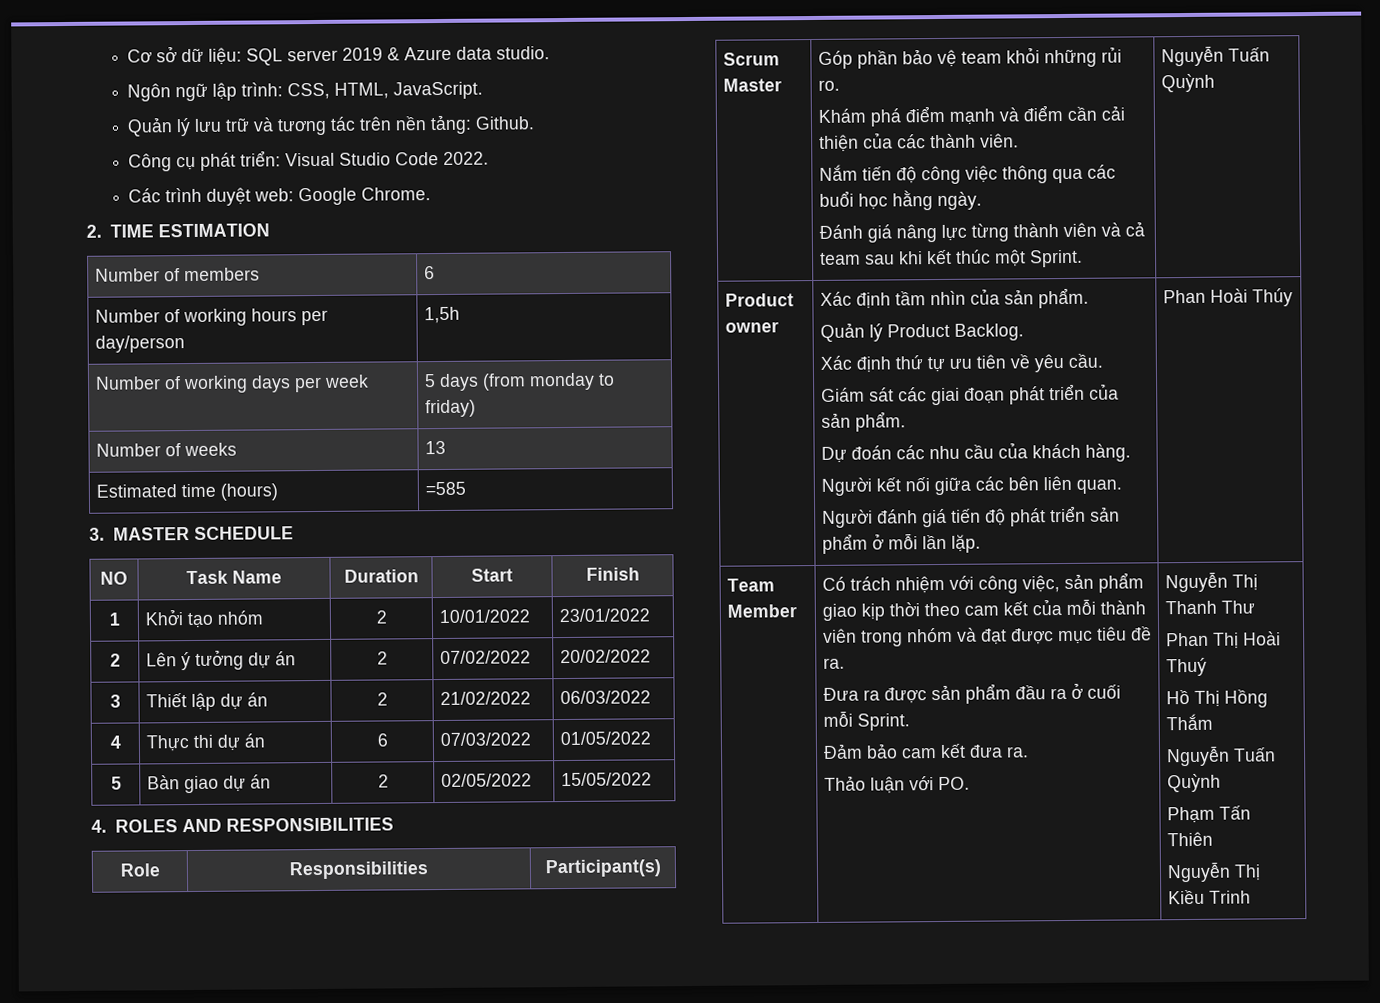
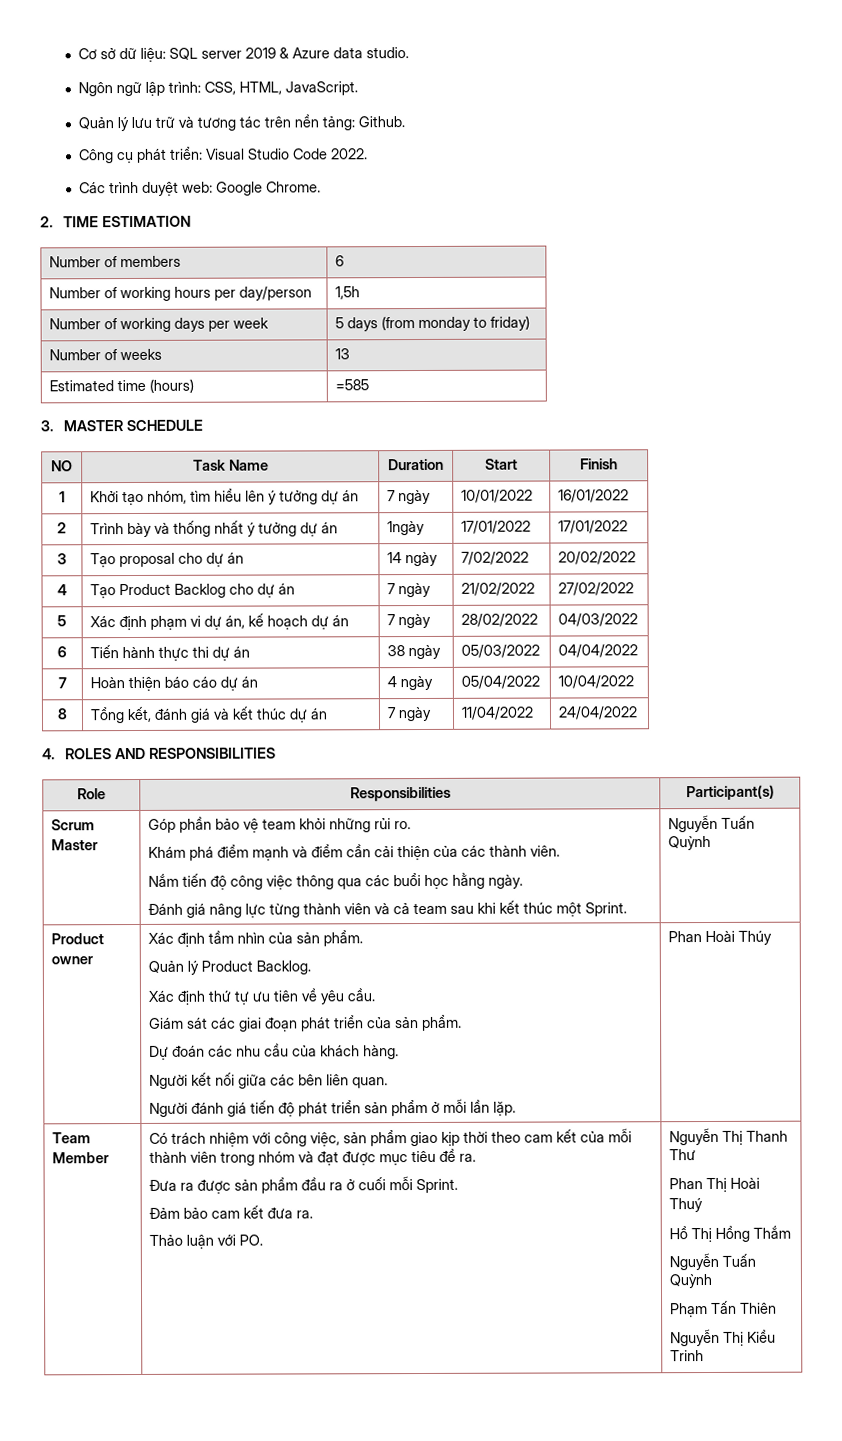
[216,610,263,625] [375,610,387,624] [438,609,530,624] [558,608,650,623] [109,653,121,667] [145,649,296,671] [376,651,388,665] [439,650,531,665] [559,649,651,664] [109,694,121,708] [145,692,268,712] [376,692,388,706] nhóm | 2 | 10/01/2022 | 23/01/2022 // 2 | Lên ý tưởng dự án | 2 | 07/02/2022 | 20/02/2022 // 3 | Thiết lập dự án | 2 -> [147,488,360,505] [387,489,432,505] [461,489,534,503] [558,489,630,503] [57,522,67,534] [90,519,339,538] [387,520,426,536] [461,520,532,534] [558,520,629,534] [57,553,67,565] [90,552,245,568] [387,551,439,567] [461,551,530,565] [558,551,637,565] [57,584,67,596] [90,583,296,599] [387,582,432,598] nhóm, tìm hiểu lên ý tưởng dự án | 7 ngày | 10/01/2022 | 16/01/2022 // 2 | Trình bày và thống nhất ý tưởng dự án | 1ngày | 17/01/2022 | 17/01/2022 // 3 | Tạo proposal cho dự án | 14 ngày | 7/02/2022 | 20/02/2022 // 4 | Tạo Product Backlog cho dự án | 7 ngày
[559,690,651,705] [109,735,121,749] [145,733,265,752] [376,733,388,747] [439,732,531,747] [559,731,651,746] [110,776,122,790] [146,774,271,794] [377,774,389,788] [440,773,532,788] [560,772,652,787] 06/03/2022 // 4 | Thực thi dự án | 6 | 07/03/2022 | 01/05/2022 // 5 | Bàn giao dự án | 2 | 02/05/2022 | 15/05/2022 -> [558,582,635,596] [57,615,67,627] [90,612,350,631] [387,613,432,629] [461,613,539,627] [558,613,639,627] [57,646,67,658] [90,644,251,661] [387,644,442,660] [461,644,541,658] [558,644,639,658] [57,677,67,689] [90,676,259,692] [387,675,434,691] [461,675,541,689] [558,675,635,689] [57,708,67,720] [90,705,328,724] [387,706,433,722] [461,706,534,720] [558,706,638,720] 27/02/2022 // 5 | Xác định phạm vi dự án, kế hoạch dự án | 7 ngày | 28/02/2022 | 04/03/2022 // 6 | Tiến hành thực thi dự án | 38 ngày | 05/03/2022 | 04/04/2022 // 7 | Hoàn thiện báo cáo dự án | 4 ngày | 05/04/2022 | 10/04/2022 // 8 | Tổng kết, đánh giá và kết thúc dự án | 7 ngày | 11/04/2022 | 24/04/2022

